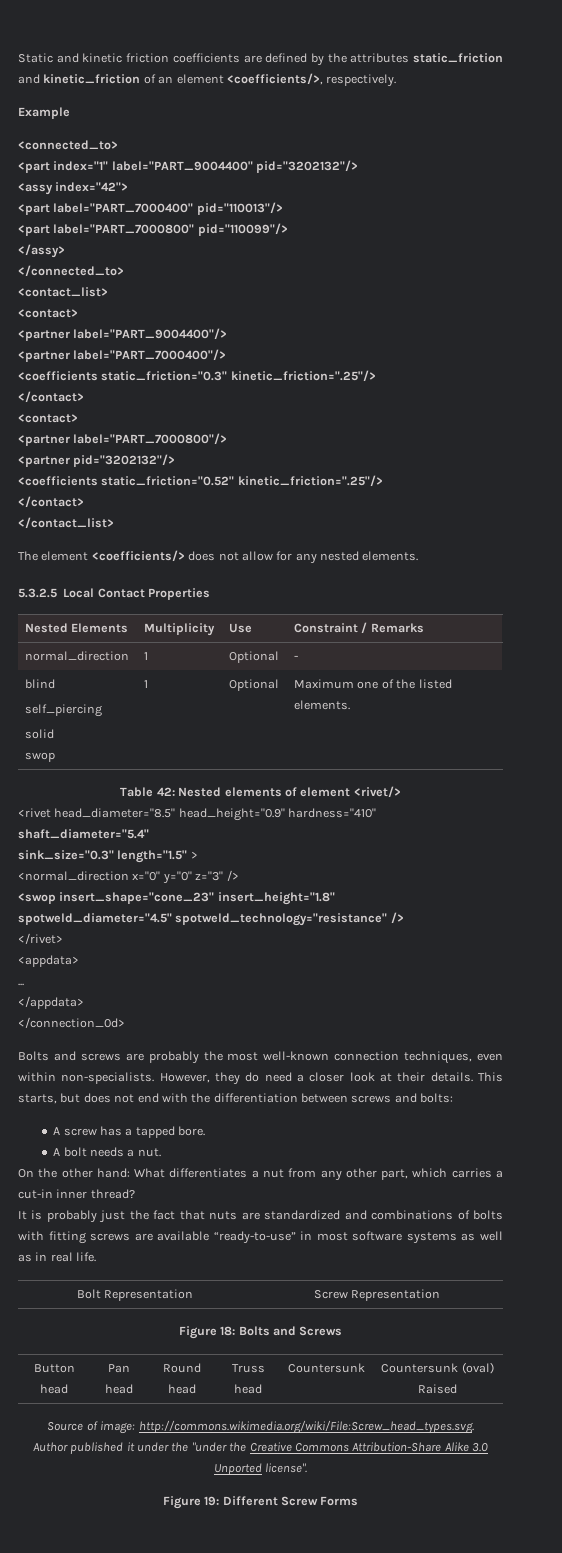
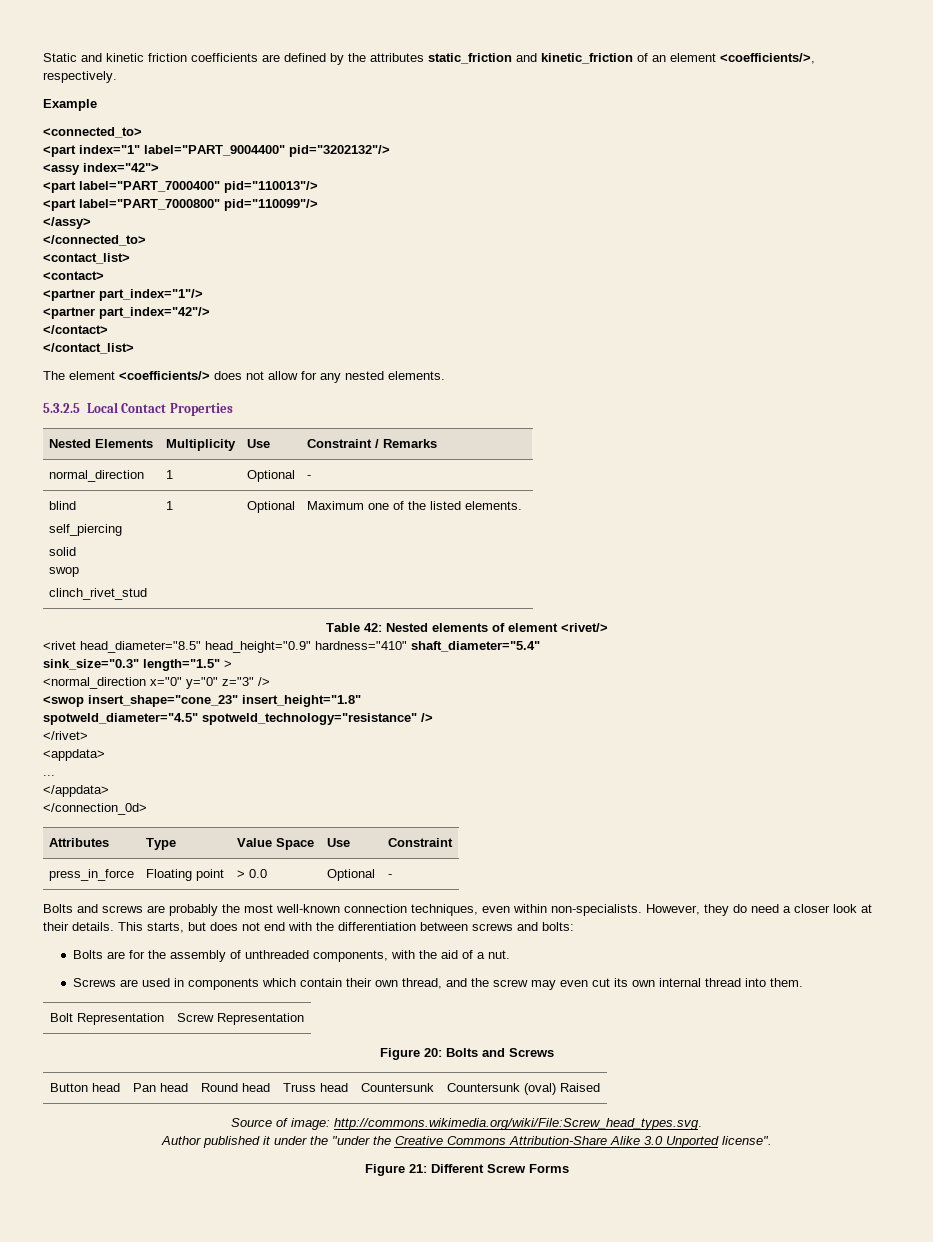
[73,328,228,340] [18,349,227,362] [18,370,376,382] [18,391,84,403] [18,414,78,423] [18,433,228,446] [18,454,176,467] [18,475,383,487] label="PART_9004400"/> // <partner label="PART_7000400"/> // <coefficients static_friction="0.3" kinetic_friction=".25"/> // </contact> // <contact> // <partner label="PART_7000800"/> // <partner pid="3202132"/> // <coefficients static_friction="0.52" kinetic_friction=".25"/> -> [99,289,203,301] [43,307,210,319] part_index="1"/> // <partner part_index="42"/>
(56, 757) none -> [48,588,147,600] // clinch_rivet_stud
(125, 1022) none -> [48,838,109,847] [145,838,176,850] [236,838,314,850] [326,838,350,847] [387,838,453,847] [48,869,134,881] [145,869,224,881] [236,869,267,878] [326,869,375,881] [387,874,392,878] // Attributes | Type | Value Space | Use | Constraint // press_in_force | Floating point | > 0.0 | Optional | -
[53,1126,206,1138] [53,1147,161,1157] [18,1168,503,1181] [18,1189,135,1199] [18,1210,503,1223] [18,1231,504,1244] [18,1252,97,1262] A screw has a tapped bore. // A bolt needs a nut. // On the other hand: What differentiates a nut from any other part, which carries a cut-in inner thread? // It is probably just the fact that nuts are standardized and combinations of bolts with fitting screws are available “ready-to-use” in most software systems as well as in real life. -> [72,950,510,962] [72,978,803,990] Bolts are for the assembly of unthreaded components, with the aid of a nut. // Screws are used in components which contain their own thread, and the screw may even cut its own internal thread into them.
[220,1326,236,1336] 18: -> [423,1048,442,1057] 20:
[204,1496,220,1506] 19: -> [408,1164,427,1173] 21:

